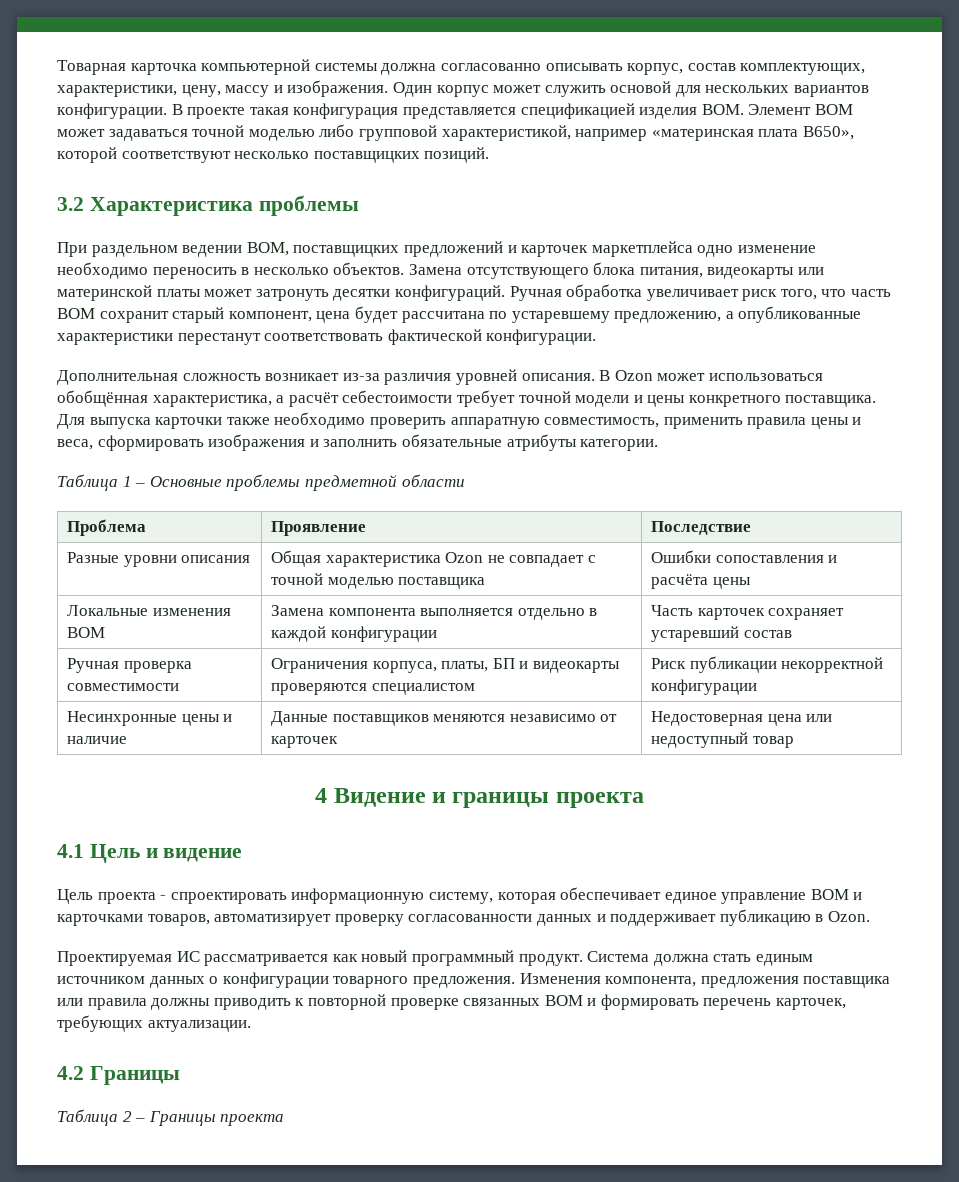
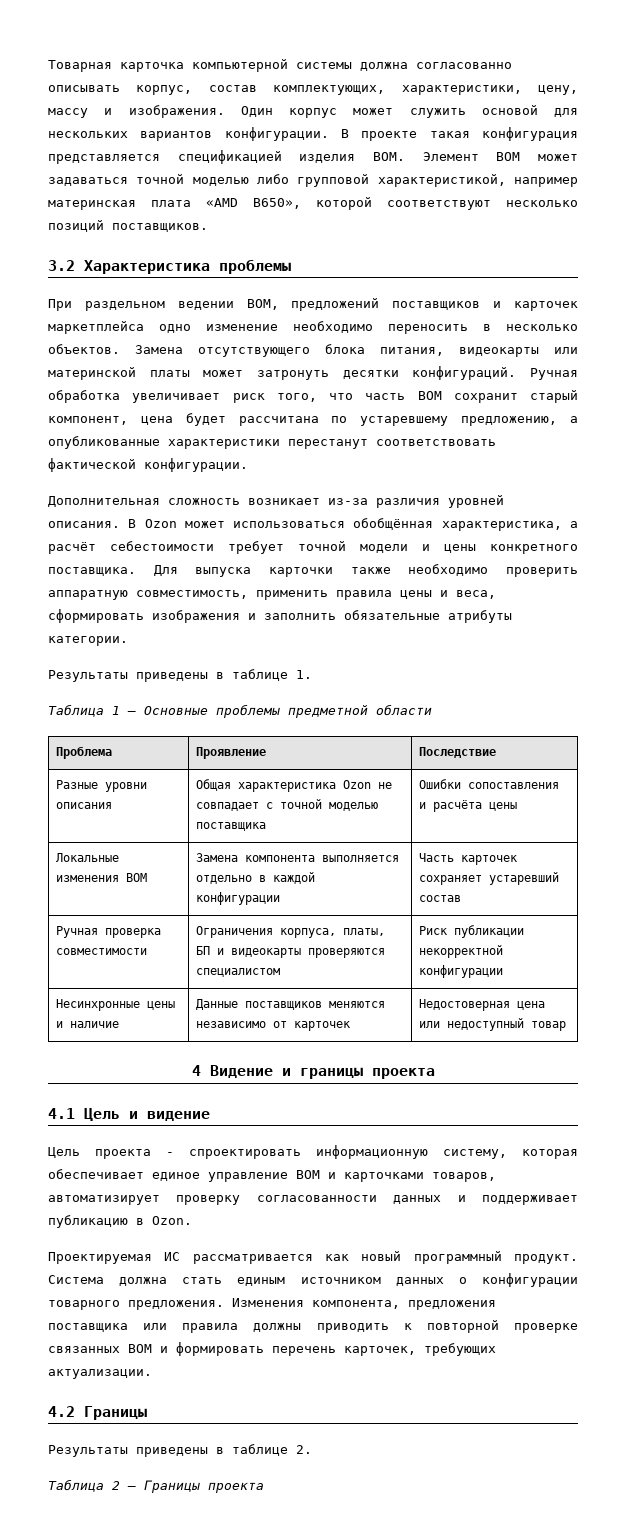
[651,129,799,141] «материнская плата -> [48,198,238,210] материнская плата «AMD
[313,147,490,163] поставщицких позиций. -> [48,220,208,232] позиций поставщиков.
[293,241,503,257] поставщицких предложений -> [291,298,481,311] предложений поставщиков
(659, 445) none -> [48,669,312,682] // Результаты приведены в таблице 1.
(180, 1075) none -> [48,1444,312,1457] // Результаты приведены в таблице 2.

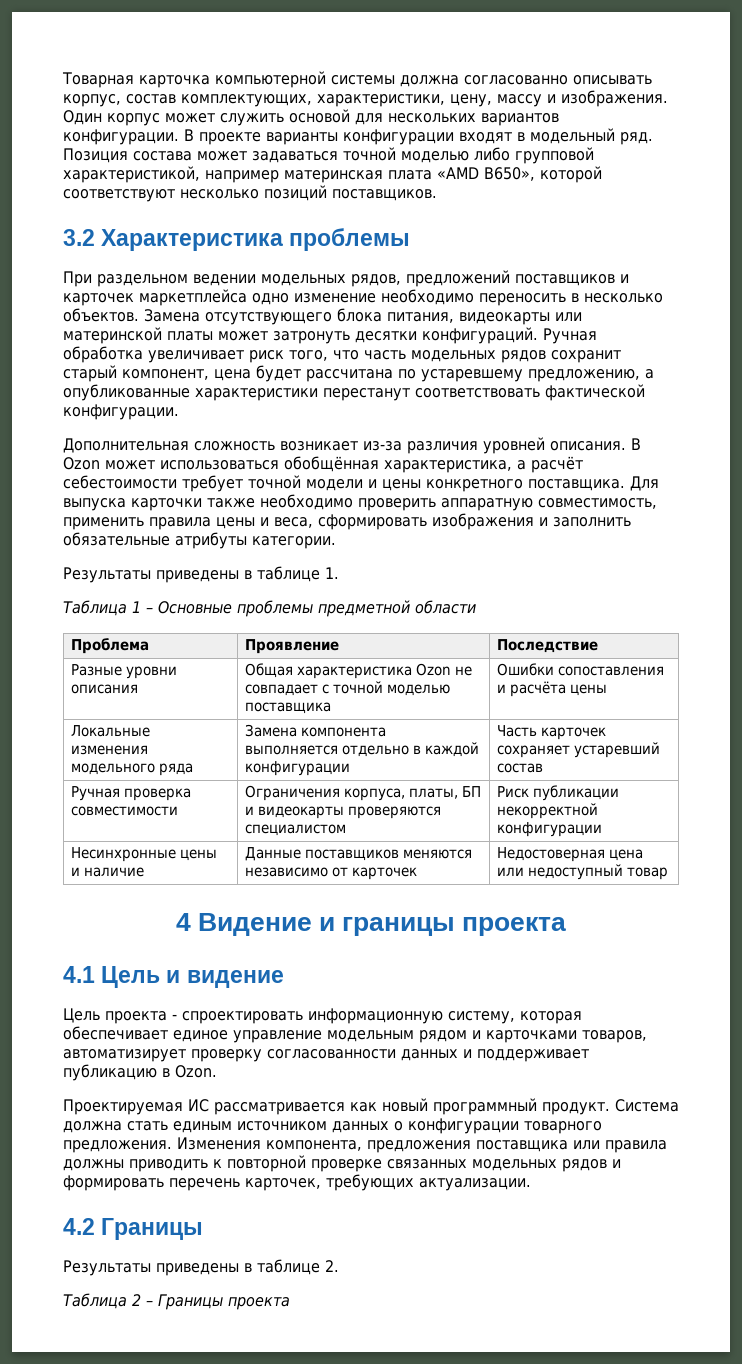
[429,127,578,141] [48,150,521,164] такая конфигурация представляется спецификацией изделия BOM. Элемент BOM -> [266,128,653,145] [63,148,192,163] варианты конфигурации входят в модельный ряд. Позиция состава
[246,299,279,310] BOM, -> [261,274,401,287] модельных рядов,
[417,391,442,400] BOM -> [411,350,546,363] модельных рядов
[126,873,148,882] BOM -> [71,763,194,776] модельного ряда
[296,1170,320,1179] BOM -> [327,1030,467,1043] модельным рядом
[128,1344,152,1353] BOM -> [472,1159,607,1172] модельных рядов

